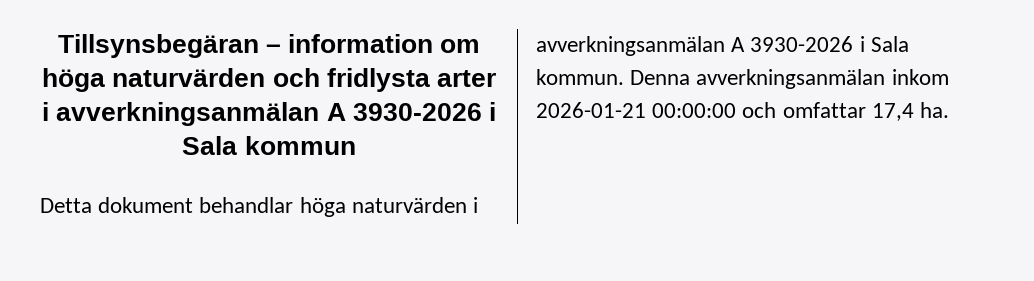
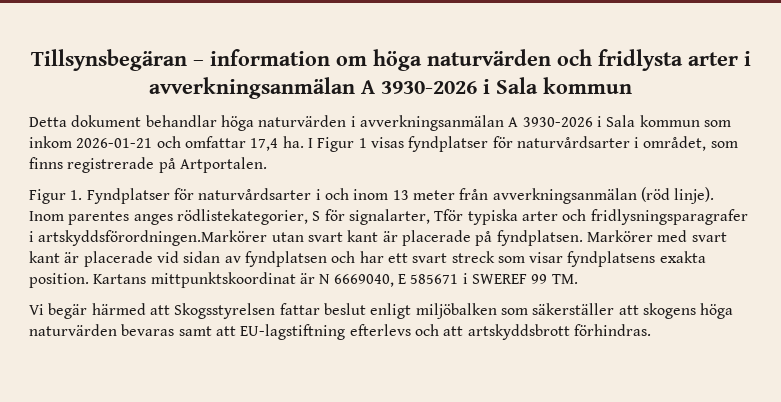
[536,69,886,89] kommun. Denna avverkningsanmälan -> [639,115,731,127] kommun som
[652,103,737,118] 00:00:00 -> (153, 143) none
(950, 110) none -> [307,136,738,152] [29,157,267,173] [29,187,715,204] [29,209,748,225] [29,230,727,246] [29,251,706,267] [29,272,578,288] [29,303,734,319] [29,324,651,340] I Figur 1 visas fyndplatser för naturvårdsarter i området, som finns registrerade på Artportalen. // Figur 1. Fyndplatser för naturvårdsarter i och inom 13 meter från avverkningsanmälan (röd linje). Inom parentes anges rödlistekategorier, S för signalarter, Tför typiska arter och fridlysningsparagrafer i artskyddsförordningen.Markörer utan svart kant är placerade på fyndplatsen. Markörer med svart kant är placerade vid sidan av fyndplatsen och har ett svart streck som visar fyndplatsens exakta position. Kartans mittpunktskoordinat är N 6669040, E 585671 i SWEREF 99 TM. // Vi begär härmed att Skogsstyrelsen fattar beslut enligt miljöbalken som säkerställer att skogens höga naturvärden bevaras samt att EU-lagstiftning efterlevs och att artskyddsbrott förhindras.

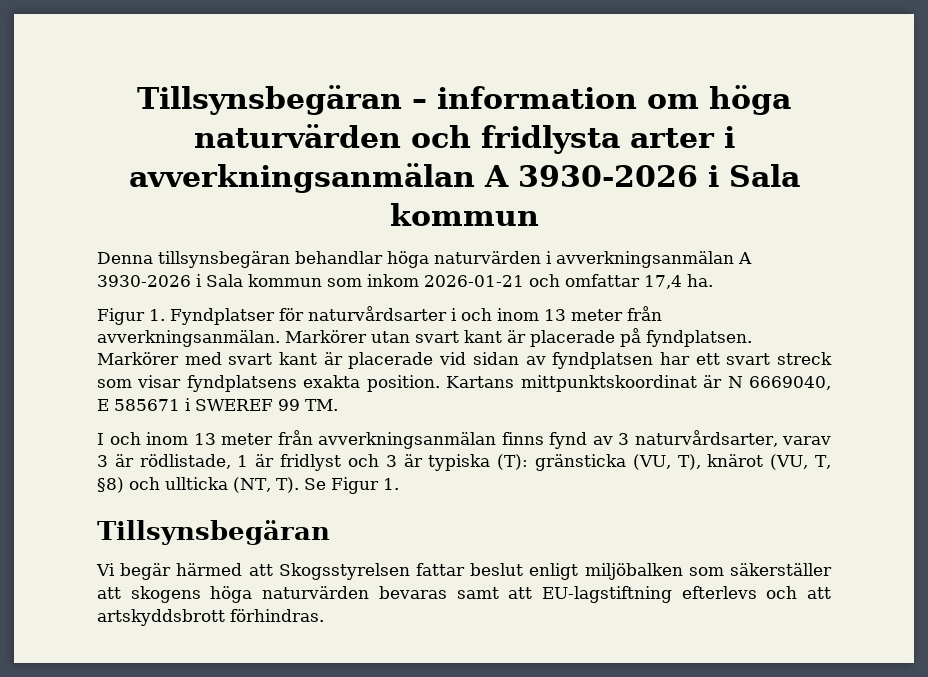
[29,115,142,127] Detta dokument -> [97,251,290,268] Denna tillsynsbegäran
[307,136,738,152] [29,157,267,173] I Figur 1 visas fyndplatser för naturvårdsarter i området, som finns registrerade på Artportalen. -> (713, 280) none
[492,187,715,204] [29,209,748,225] [29,230,268,246] avverkningsanmälan (röd linje). Inom parentes anges rödlistekategorier, S för signalarter, Tför typiska arter och fridlysningsparagrafer i artskyddsförordningen.Markörer -> [97,330,367,347] avverkningsanmälan. Markörer
[331,251,356,263] och -> (654, 360) none
(578, 279) none -> [97,430,832,449] [97,454,832,471] [97,477,399,494] [97,520,330,545] // I och inom 13 meter från avverkningsanmälan finns fynd av 3 naturvårdsarter, varav 3 är rödlistade, 1 är fridlyst och 3 är typiska (T): gränsticka (VU, T), knärot (VU, T, §8) och ullticka (NT, T). Se Figur 1. // Tillsynsbegäran

